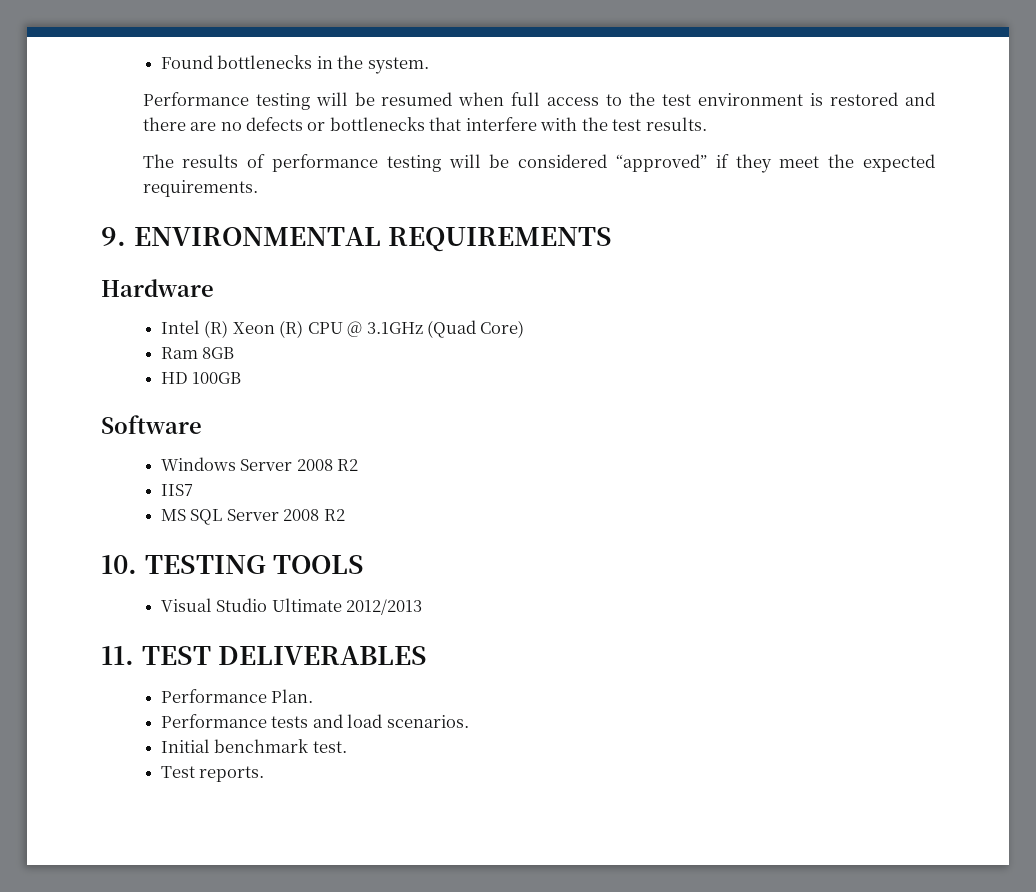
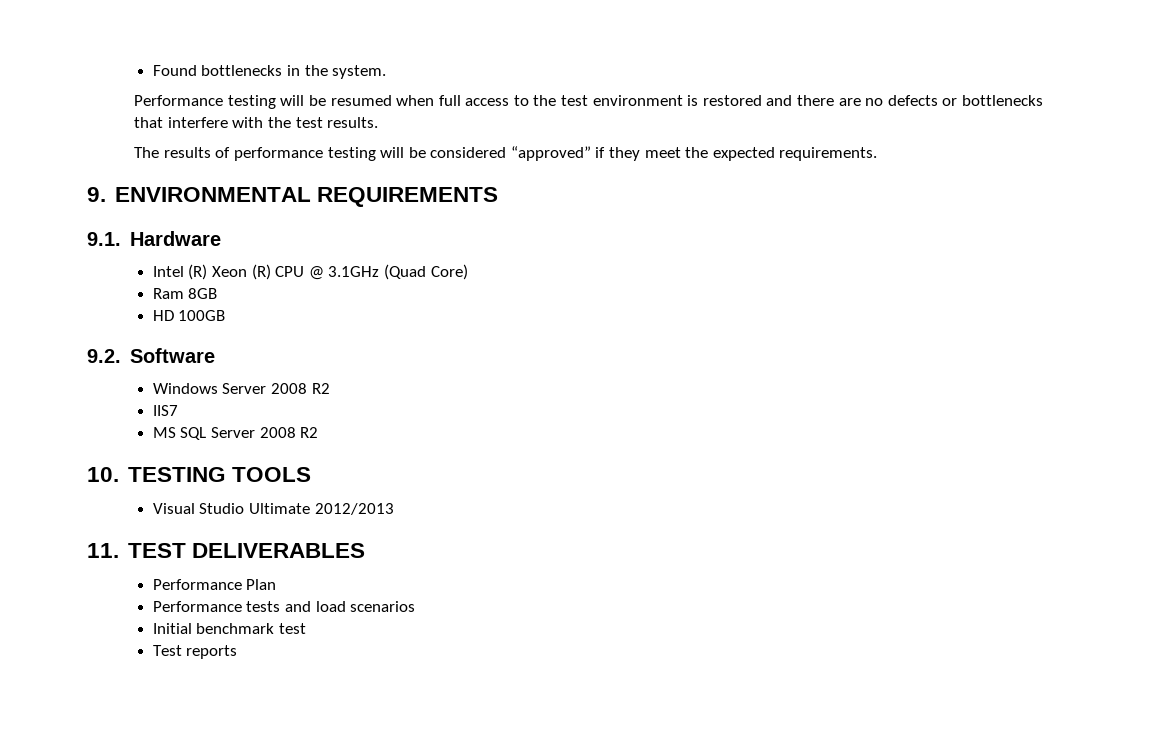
(613, 239) none -> [87,232,121,246] 9.1.
(242, 378) none -> [87,349,121,363] 9.2.
[271,689,314,703] Plan. -> [246,579,277,590] Plan
[386,715,469,728] scenarios. -> [350,601,416,612] scenarios
[312,741,347,753] test. -> [279,623,307,634] test
[199,766,265,782] reports. -> [186,645,238,659] reports

